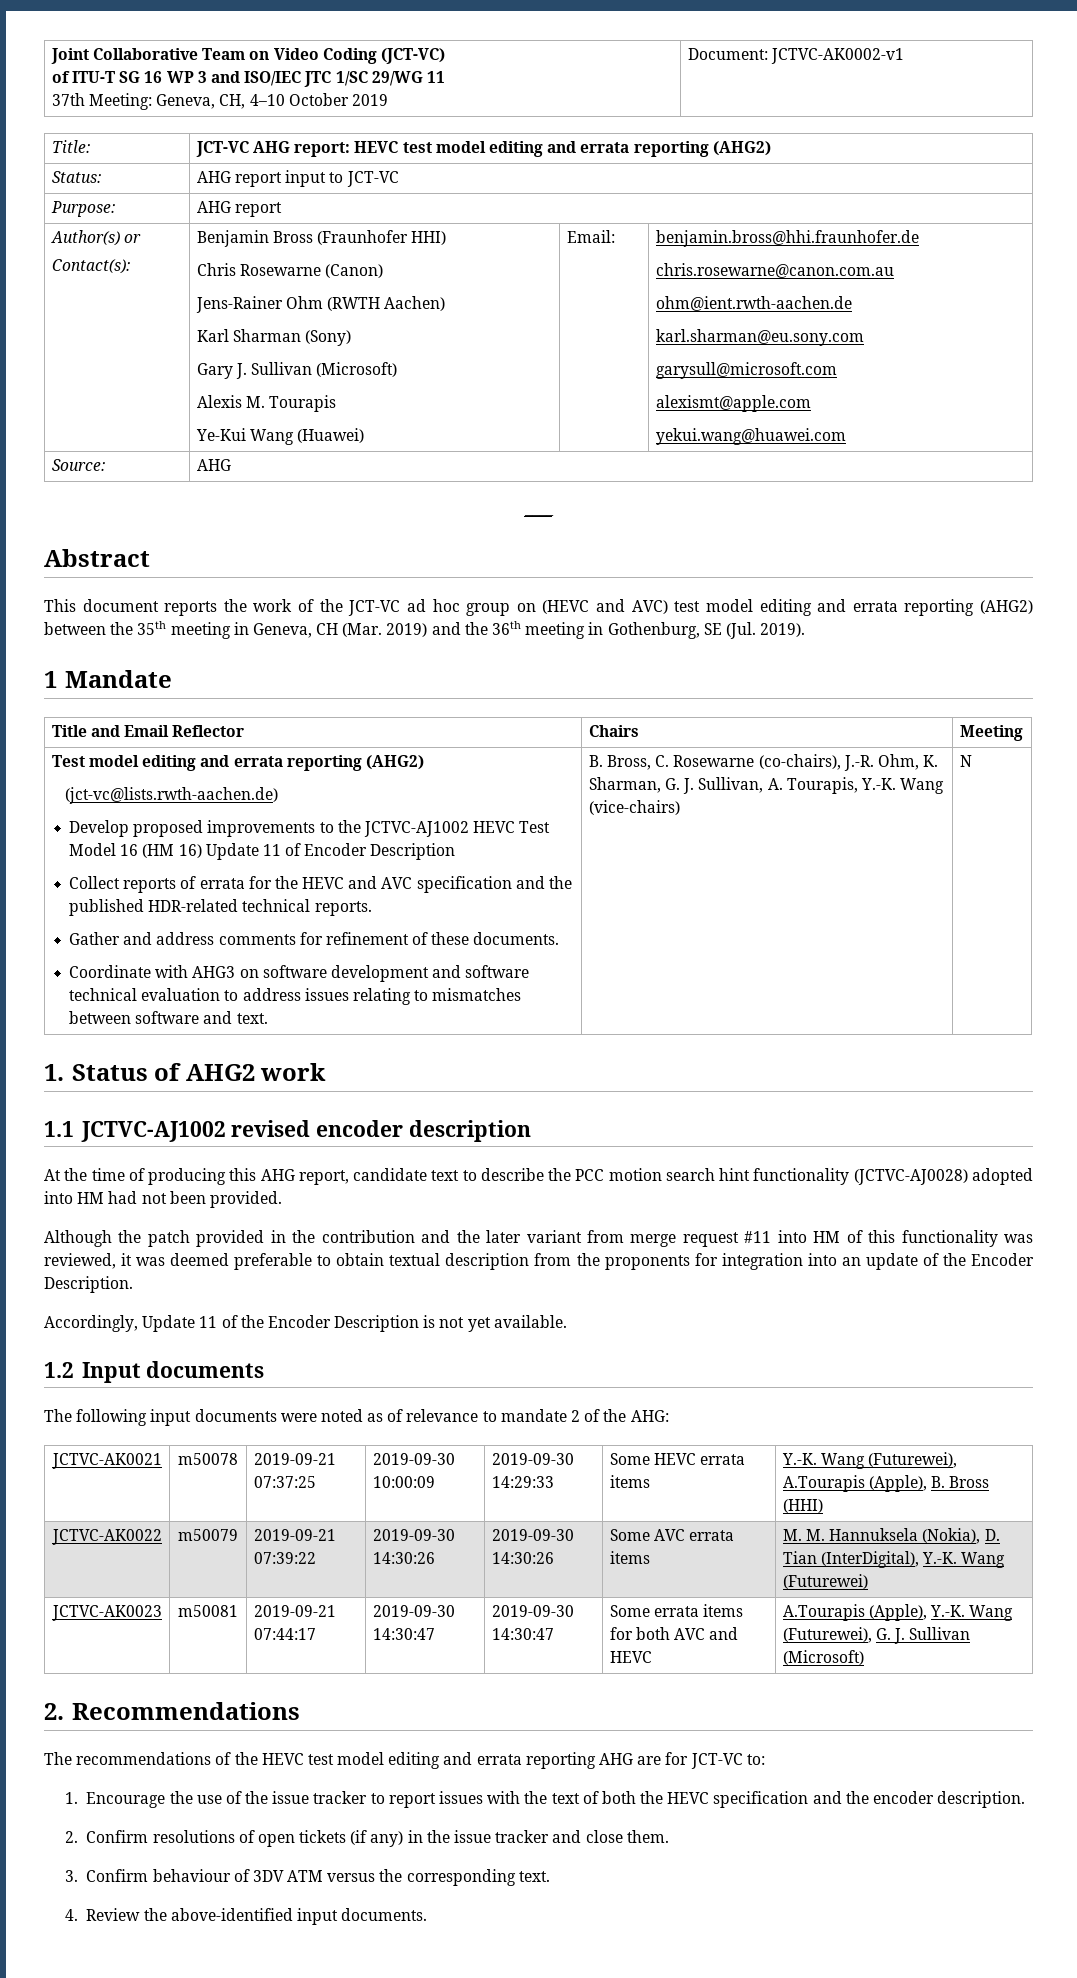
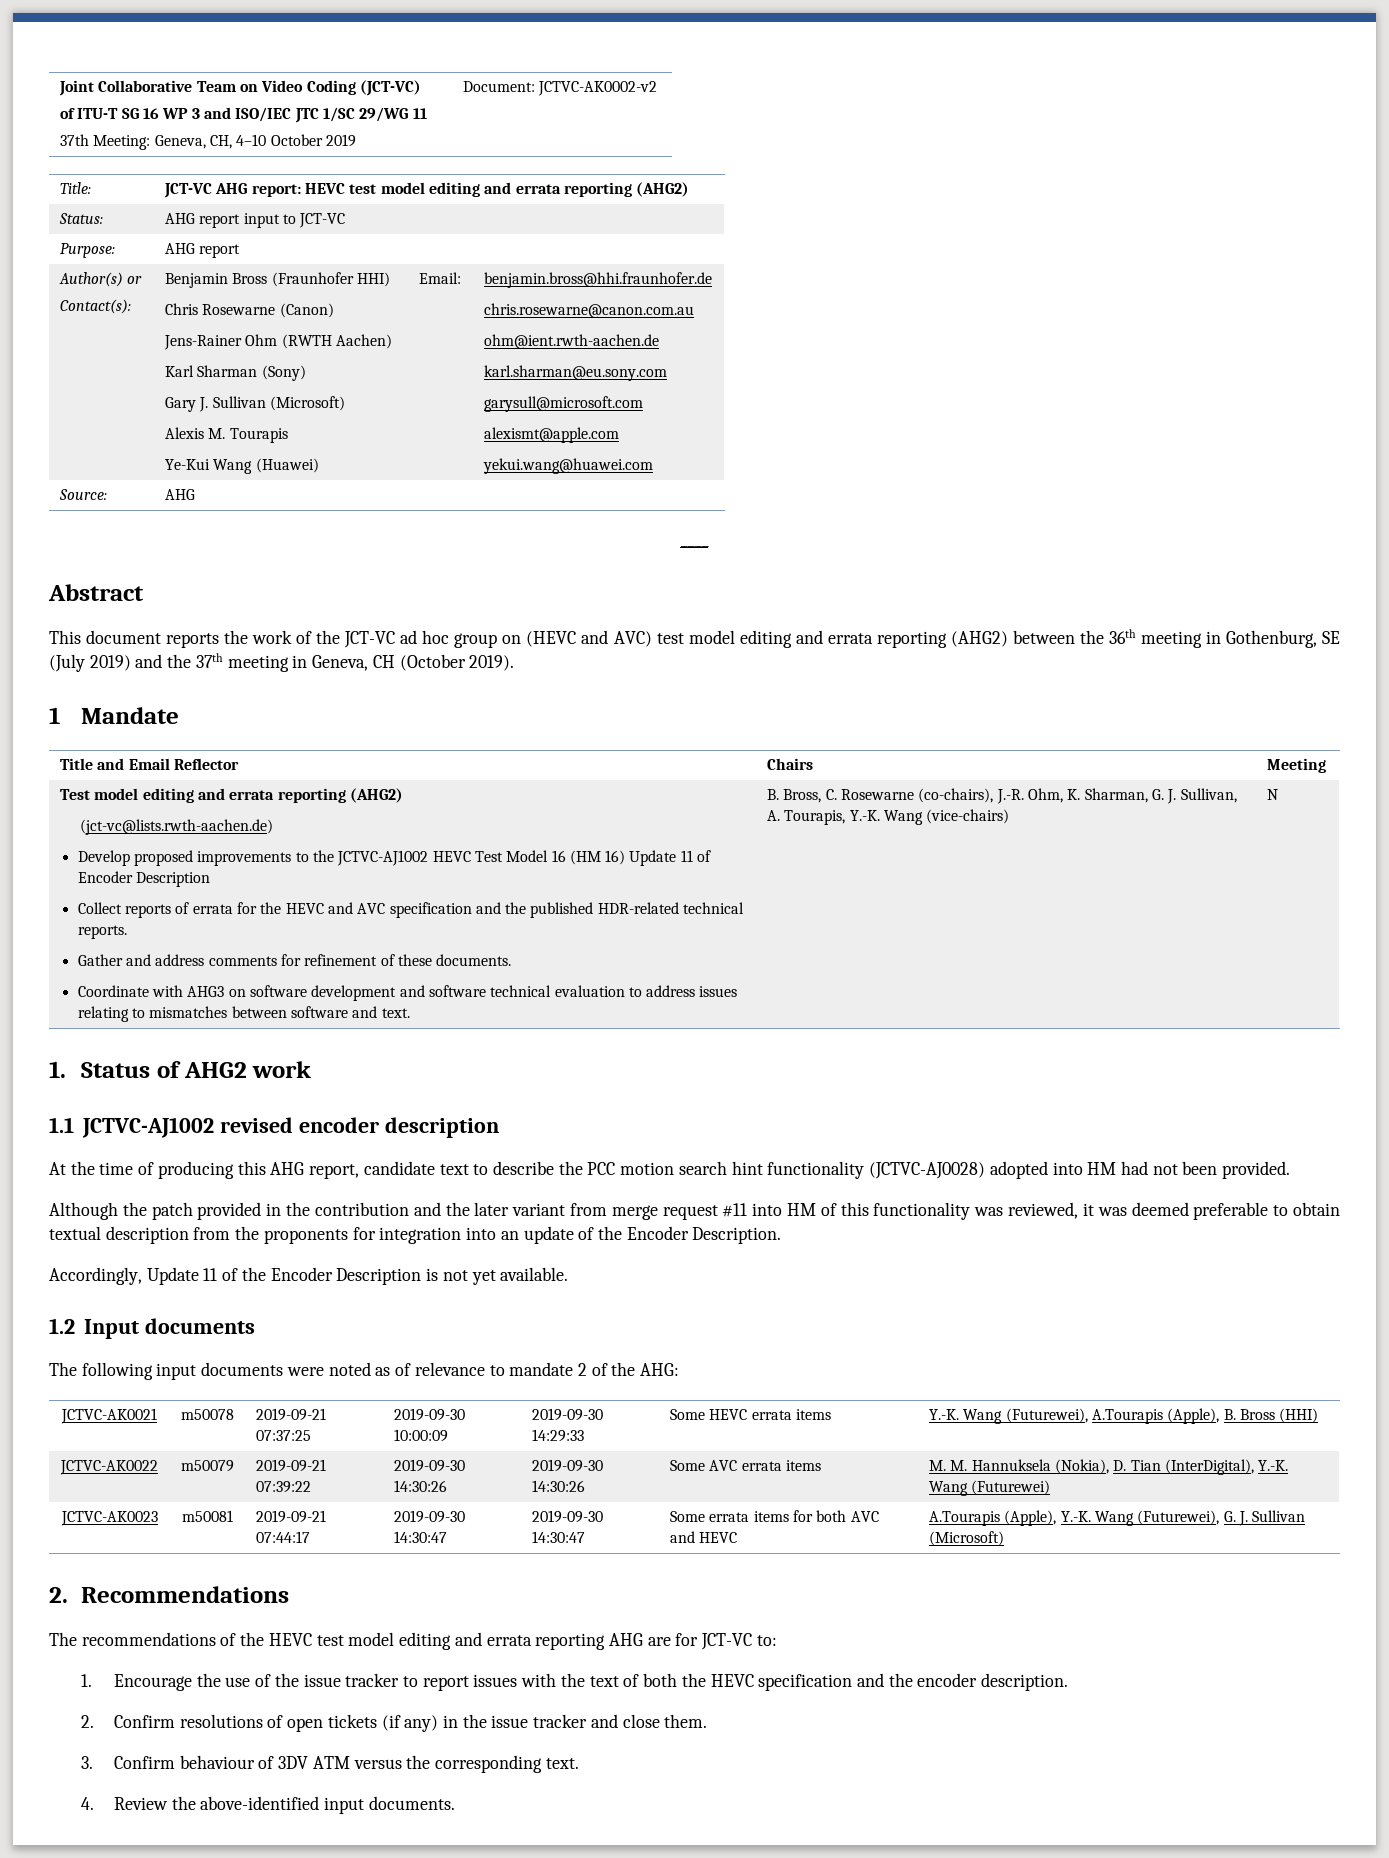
[771,48,905,64] JCTVC-AK0002-v1 -> [538,81,658,96] JCTVC-AK0002-v2
[137,621,488,639] 35th meeting in Geneva, CH (Mar. 2019) and the -> (1104, 637) none
[725,622,756,639] (Jul. -> [49,653,466,672] (July 2019) and the 37th meeting in Geneva, CH (October

